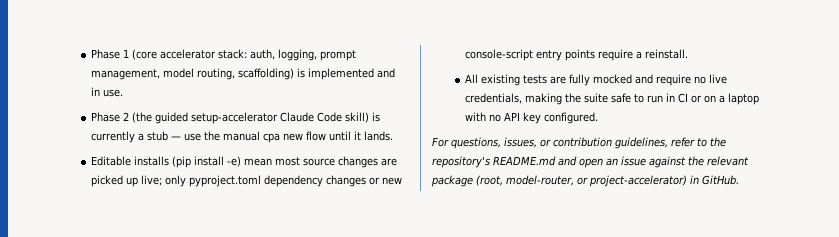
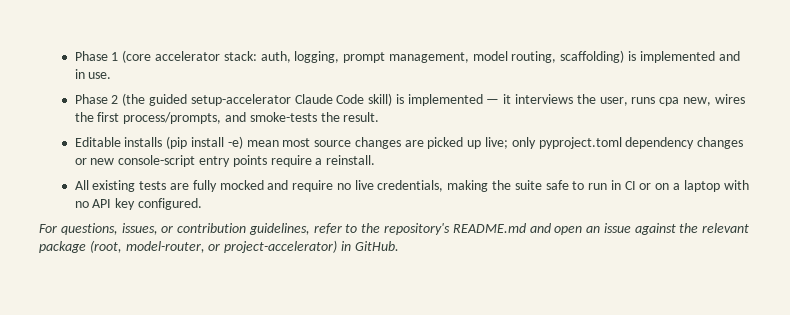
[91,131,394,143] currently a stub — use the manual cpa new flow until it lands. -> [407,94,745,106] [74,112,380,124] implemented — it interviews the user, runs cpa new, wires the first process/prompts, and smoke-tests the result.

